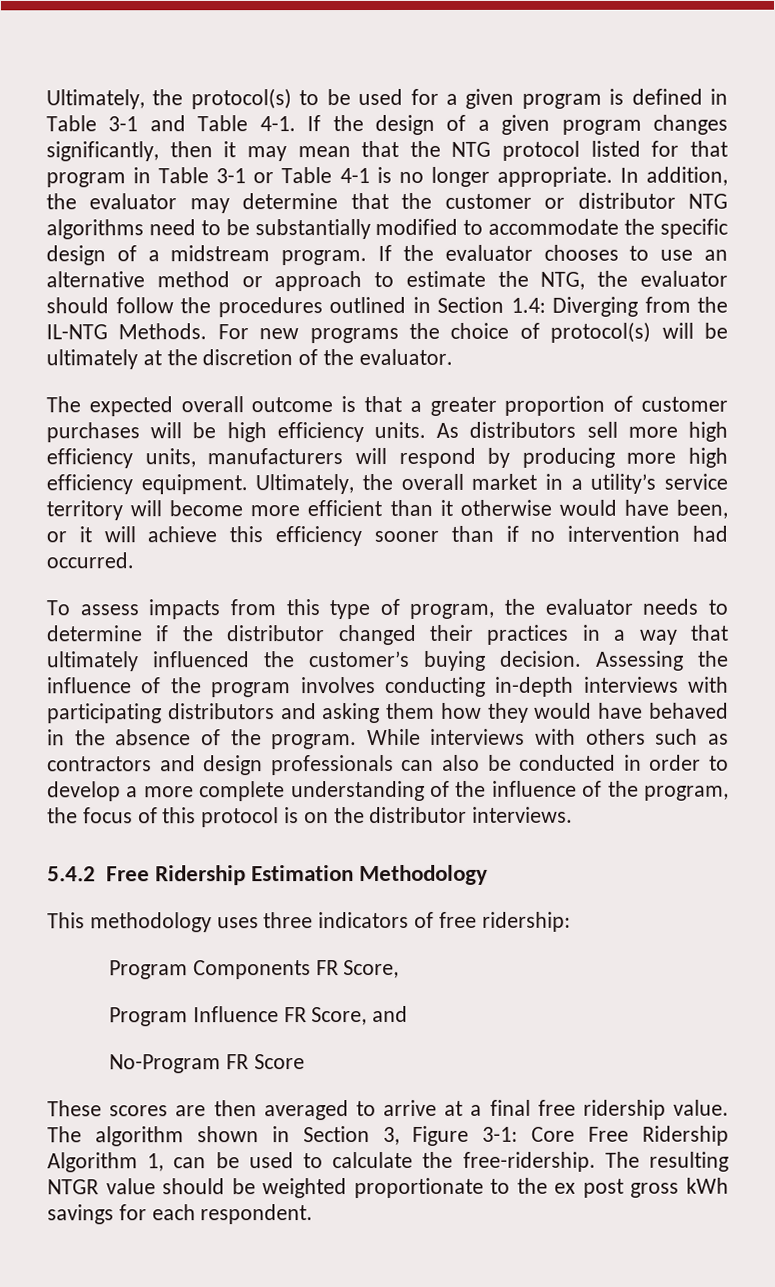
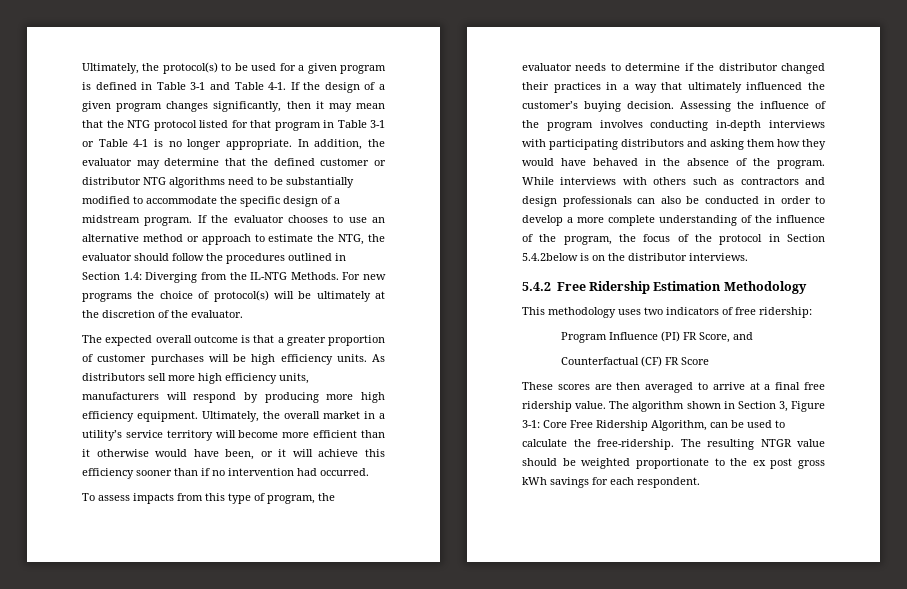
(433, 200) none -> [273,158,315,166] defined
[162,807,280,828] this protocol -> [695,234,825,245] [522,253,578,261] the protocol in Section 5.4.2below
[263,912,314,929] three -> [644,307,663,315] two
[109,959,400,980] // Program Components FR Score, -> (812, 312) none
(279, 1014) none -> [661,331,681,342] (PI)
[109,1054,222,1074] No-Program -> [561,356,663,367] Counterfactual (CF)
[47,1152,165,1173] Algorithm 1, -> [651,420,707,431] Algorithm,

